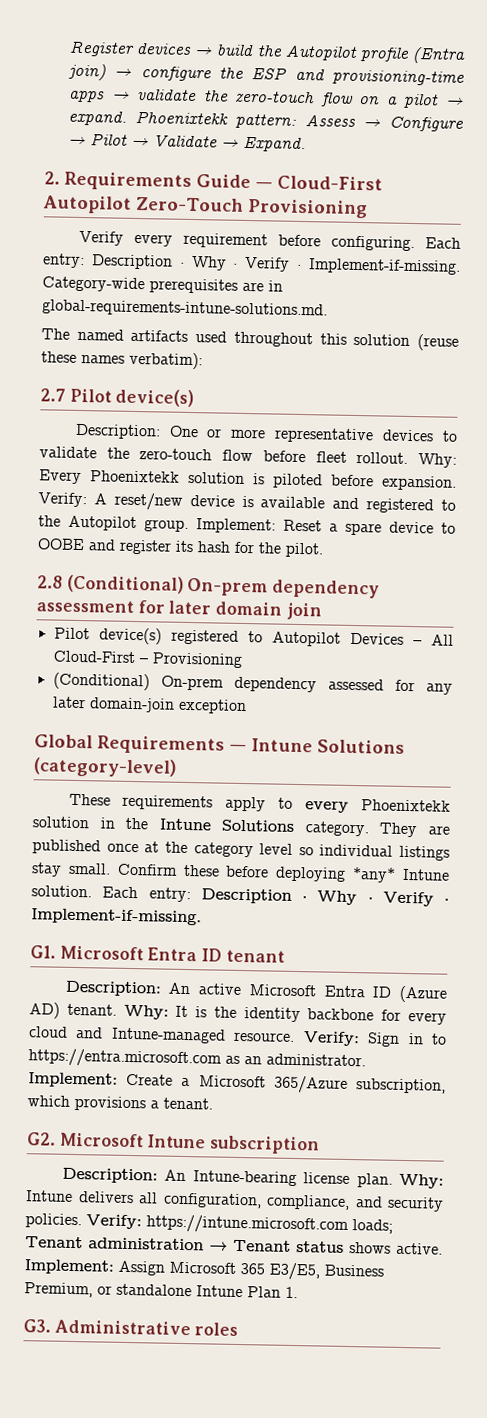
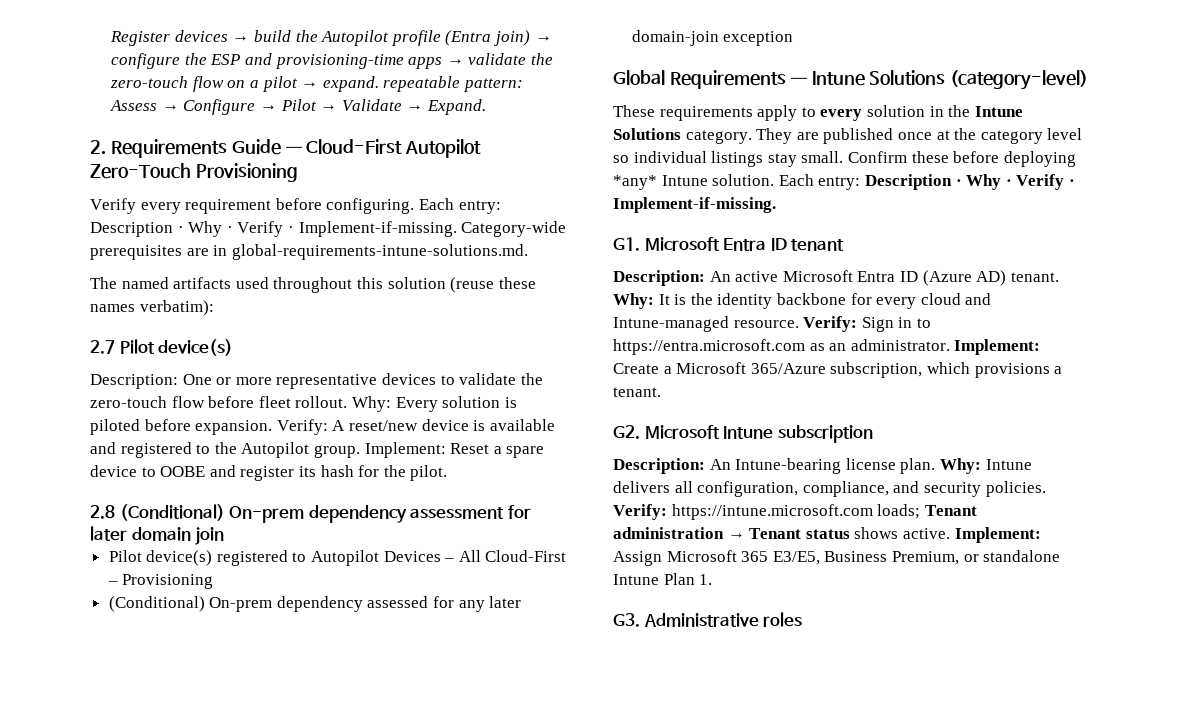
[135,110,229,126] Phoenixtekk -> [383,76,461,92] repeatable
[90,470,180,483] Phoenixtekk -> (438, 404) none
[360,799,451,812] Phoenixtekk -> (863, 115) none

